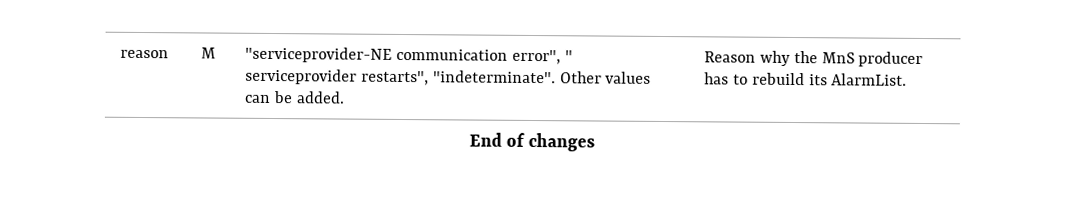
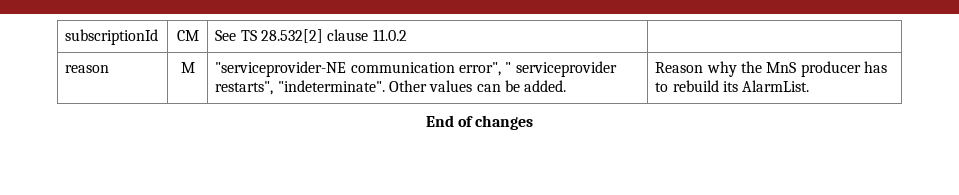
(120, 54) none -> [65,29,159,45] [176,30,199,41] [215,29,407,43] subscriptionId | CM | See TS 28.532[2] clause 11.0.2 | //

